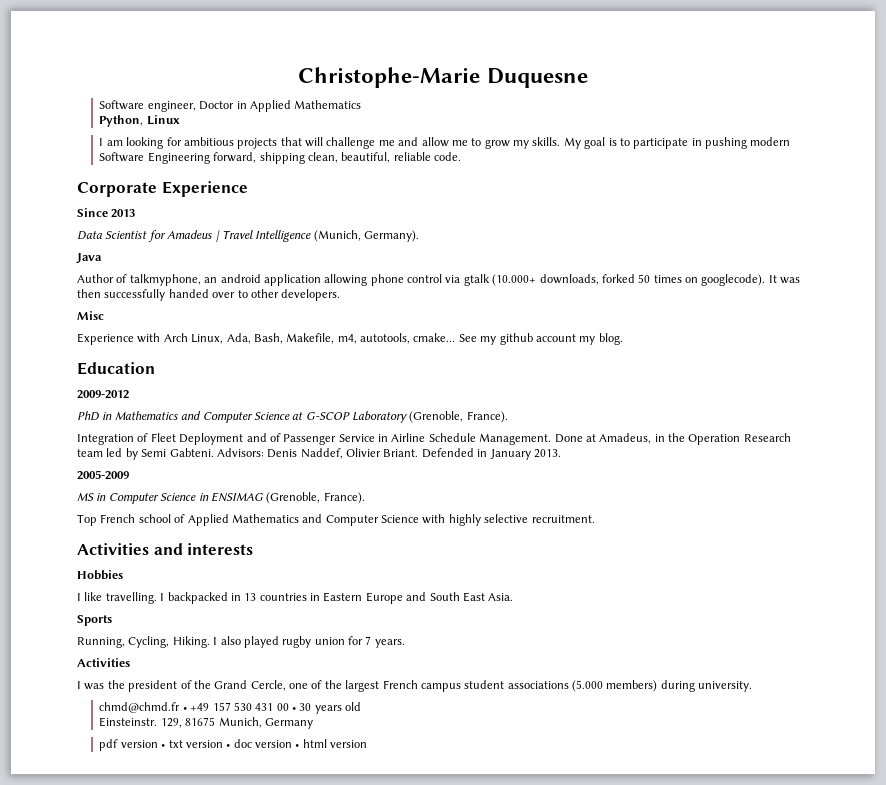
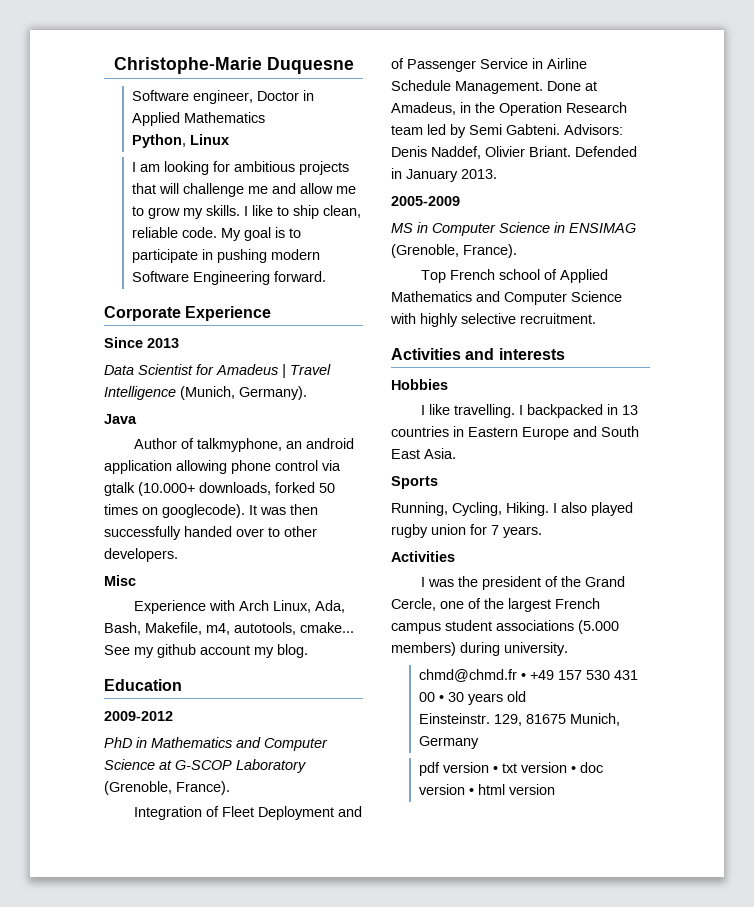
(561, 141) none -> [243,205,361,219] [131,227,217,238] I like to ship clean, reliable code.
[213,152,462,164] forward, shipping clean, beautiful, reliable code. -> [273,271,326,282] forward.

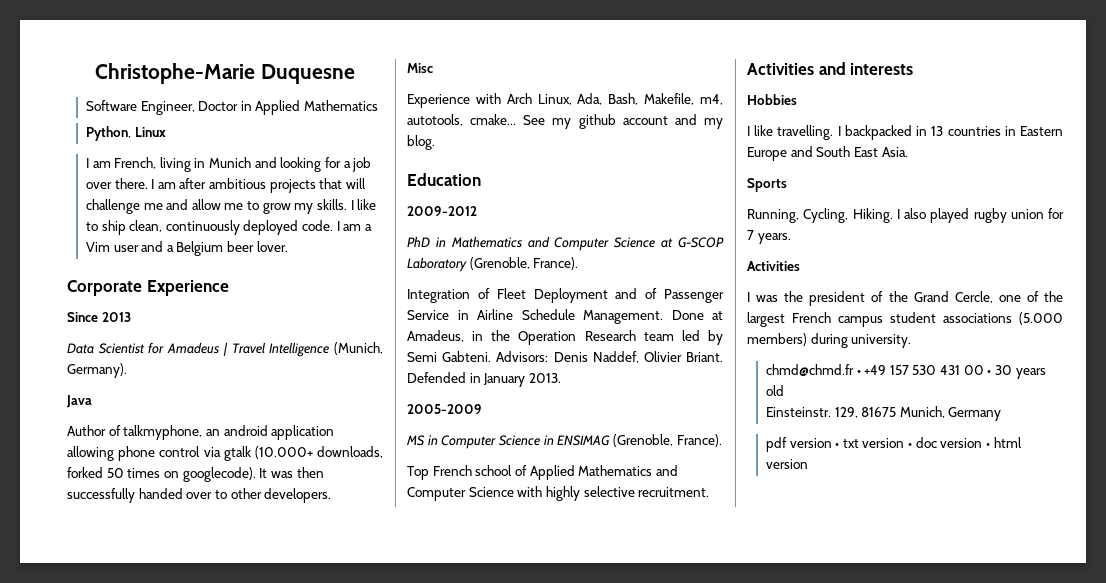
[192,90,253,104] engineer, -> [140,101,195,115] Engineer,
[163,161,230,175] looking for -> [114,157,372,172] [85,178,207,189] French, living in Munich and looking for a job over there. I am after
[131,227,301,241] [131,249,320,263] [131,271,326,285] reliable code. My goal is to participate in pushing modern Software Engineering forward. -> [165,220,373,235] [85,241,288,256] continuously deployed code. I am a Vim user and a Belgium beer lover.
(250, 650) none -> [674,114,697,125] and

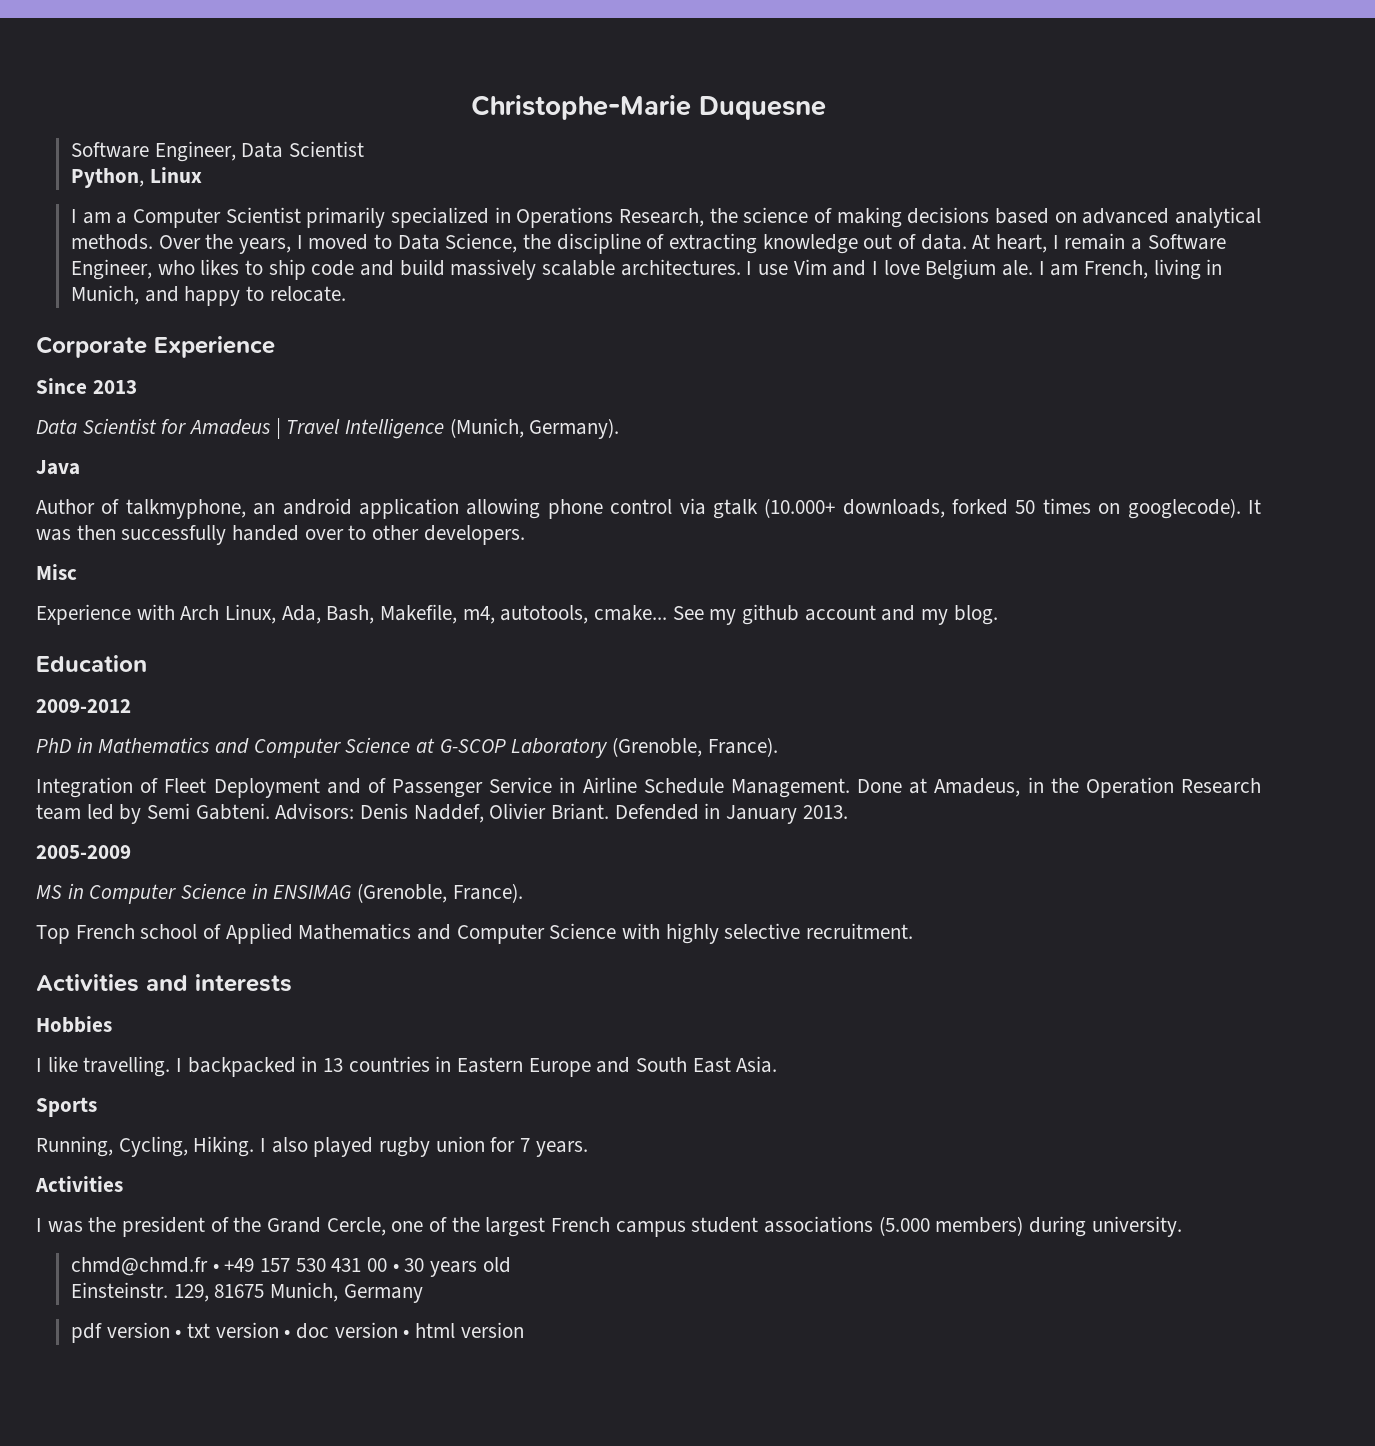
[198,100,379,115] Doctor in Applied Mathematics -> [241,141,364,158] Data Scientist
[114,157,372,172] [85,178,367,193] [85,199,377,214] [85,220,373,235] [85,241,288,256] French, living in Munich and looking for a job over there. I am after ambitious projects that will challenge me and allow me to grow my skills. I like to ship clean, continuously deployed code. I am a Vim user and a Belgium beer lover. -> [116,207,1261,228] [70,233,1226,254] [70,259,1223,280] [70,285,346,306] a Computer Scientist primarily specialized in Operations Research, the science of making decisions based on advanced analytical methods. Over the years, I moved to Data Science, the discipline of extracting knowledge out of data. At heart, I remain a Software Engineer, who likes to ship code and build massively scalable architectures. I use Vim and I love Belgium ale. I am French, living in Munich, and happy to relocate.

